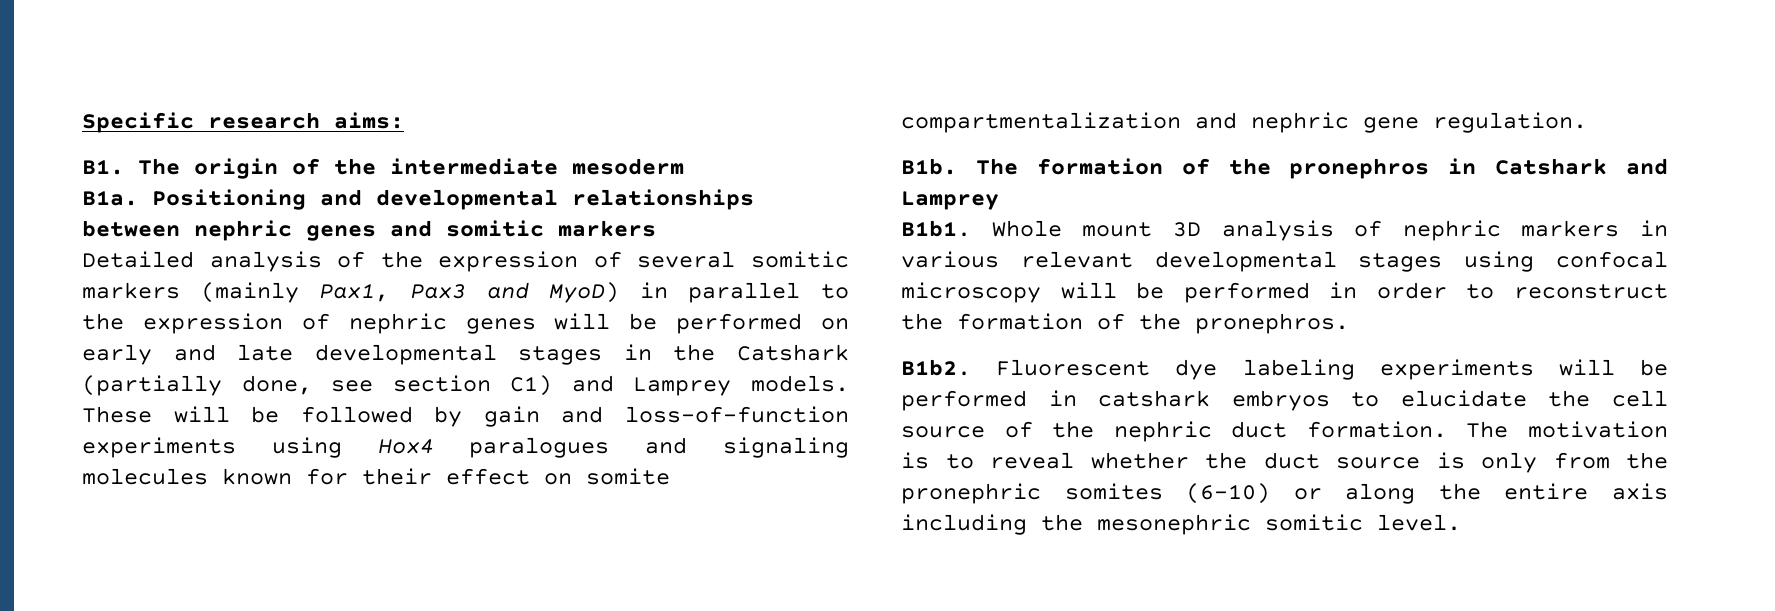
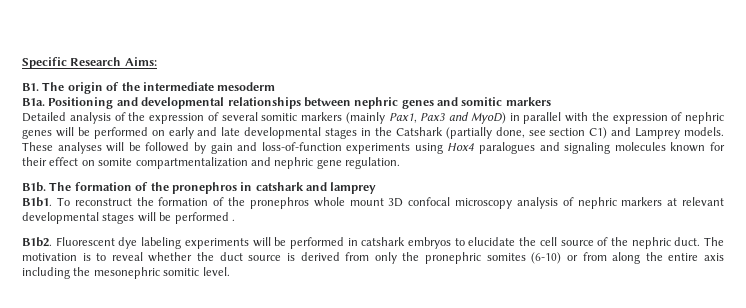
[208,112,404,129] research aims: -> [70,57,157,66] Research Aims:
[821,284,849,299] to -> [565,112,588,122] with
(152, 414) none -> [57,142,102,154] analyses
[1495,158,1668,175] [901,191,999,210] [901,220,1668,241] [901,251,1668,272] [901,282,1495,303] Catshark and Lamprey // B1b1. Whole mount 3D analysis of nephric markers in various relevant developmental stages using confocal microscopy will be performed in order to -> [255,182,377,194] [22,197,70,207] catshark and lamprey // B1b1. To
[1195,313,1349,334] pronephros. -> [249,197,725,209] [22,212,235,224] pronephros whole mount 3D confocal microscopy analysis of nephric markers at relevant developmental stages will be performed .
[1231,421,1447,438] duct formation. -> [674,237,701,246] duct.
[1481,452,1610,473] only from -> [300,252,397,264] derived from only
(1322, 494) none -> [582,252,607,261] from

